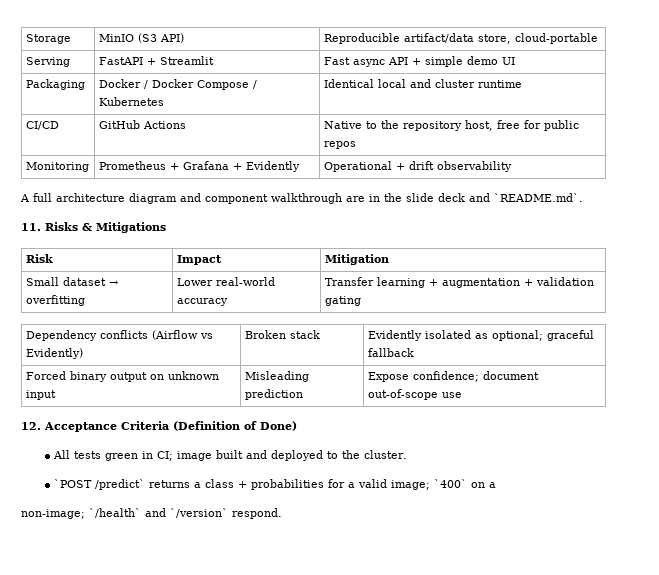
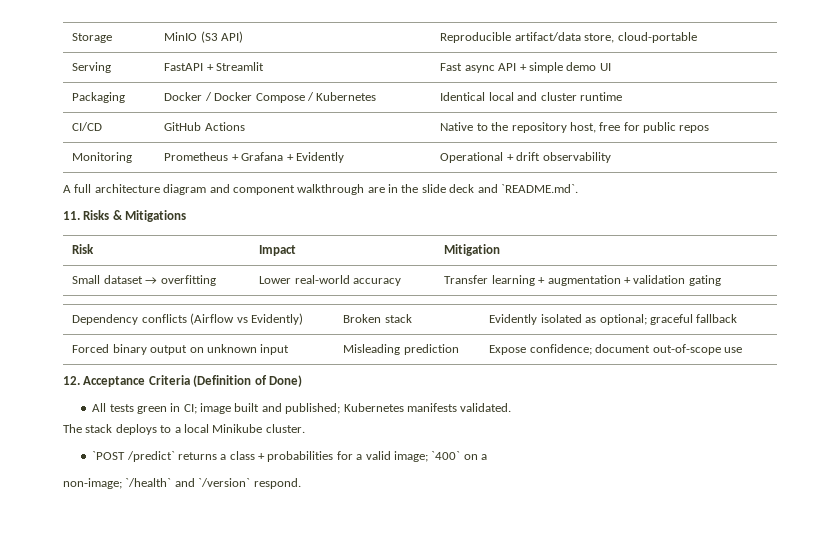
[271,450,361,461] deployed to the -> [285,403,512,414] [63,424,263,435] published; Kubernetes manifests validated. // The stack deploys to a local Minikube

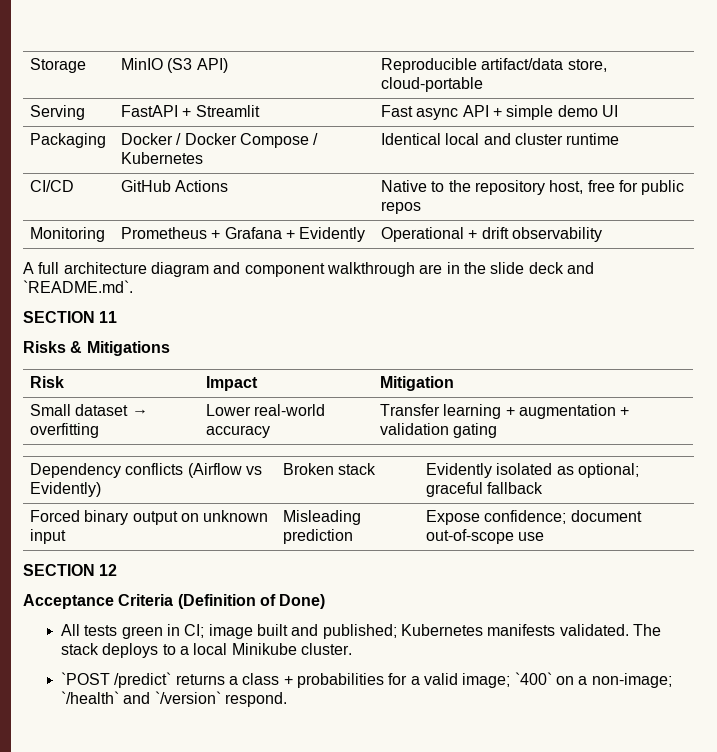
[63,211,80,220] 11. -> [23,311,118,323] SECTION 11 //
[63,376,80,385] 12. -> [23,564,118,576] SECTION 12 //
(512, 407) // -> (629, 630) none
(488, 457) // -> (588, 680) none

